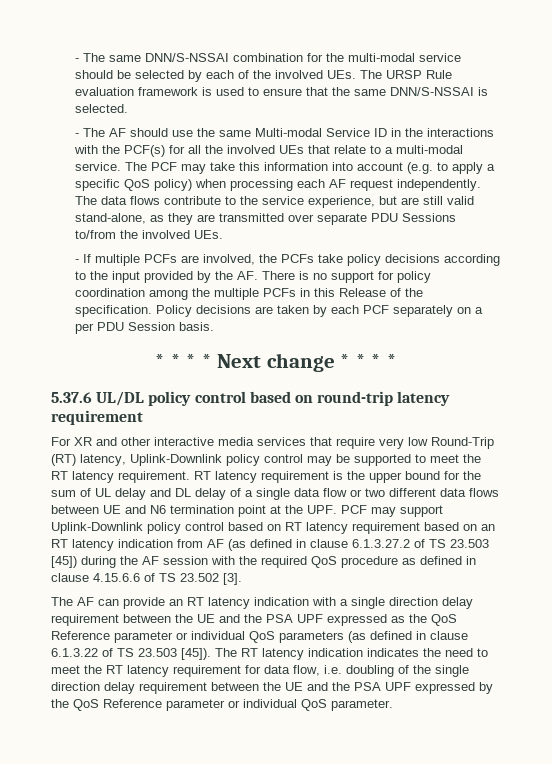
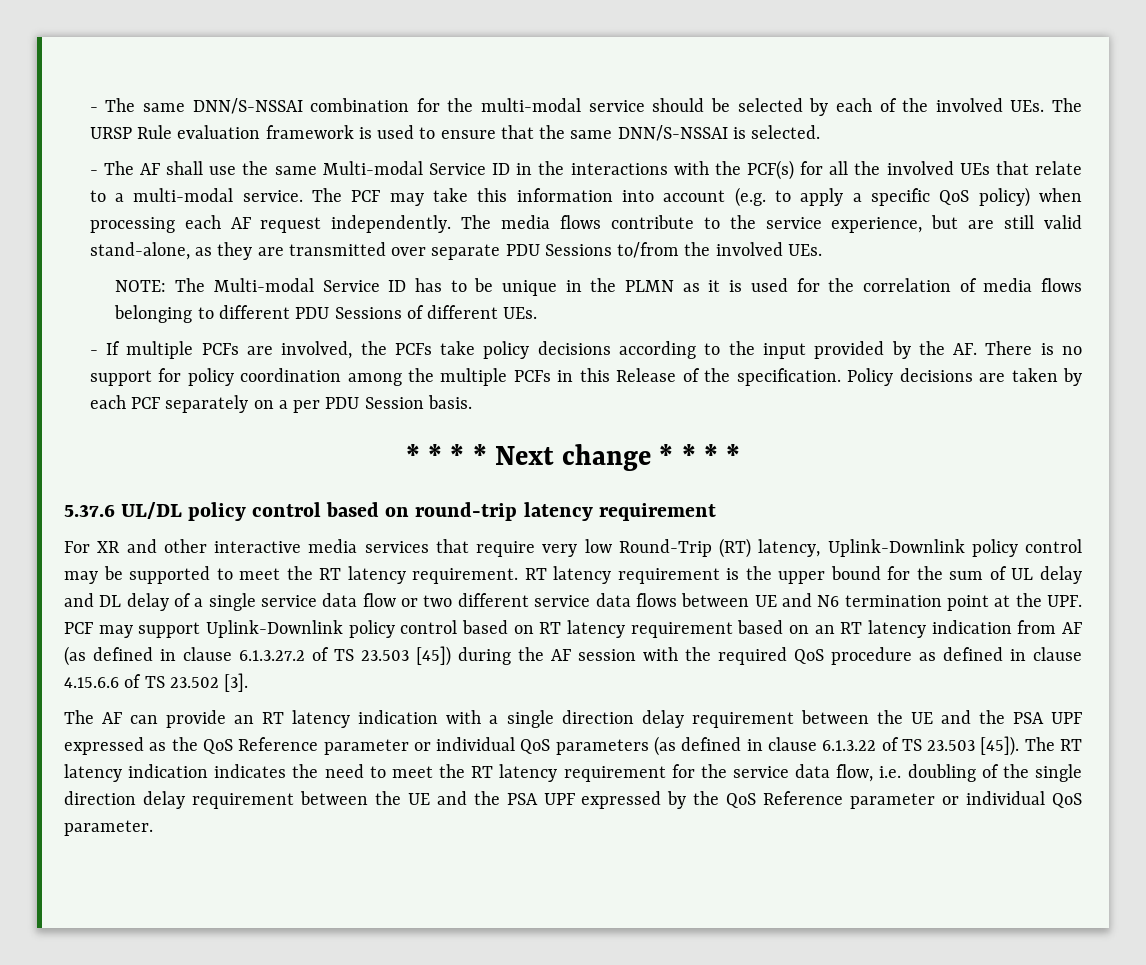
[130,128,169,137] should -> [166,161,204,175] shall
[101,196,128,205] data -> [501,215,551,229] media
(224, 234) none -> [115,278,1083,296] [114,305,538,323] // NOTE: The Multi-modal Service ID has to be unique in the PLMN as it is used for the correlation of media flows belonging to different PDU Sessions of different UEs.
(290, 494) none -> [261,595,318,607] service
(436, 492) none -> [534,595,591,607] service
(261, 669) none -> [700,764,789,778] the service

